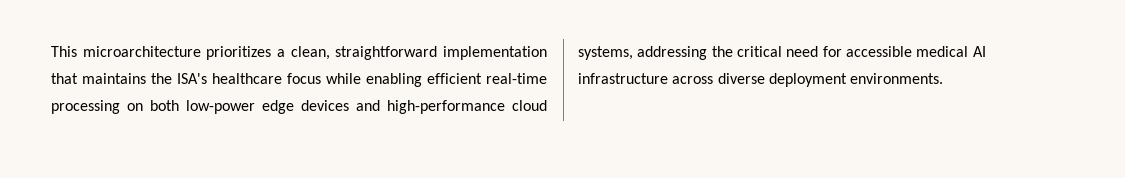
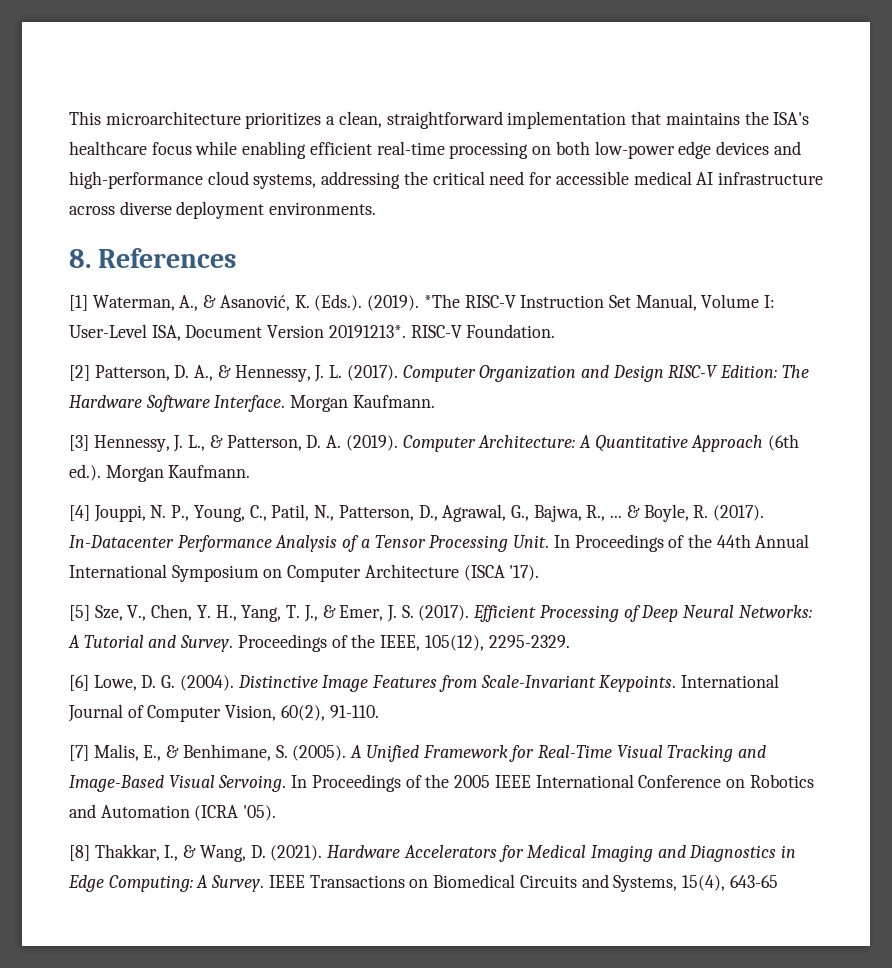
(944, 78) none -> [69,248,237,268] [69,294,776,311] [69,324,556,341] [69,365,809,382] [69,395,435,412] [69,434,800,452] [69,464,251,482] [69,504,765,522] [69,534,810,552] [69,564,540,582] [69,604,812,622] [68,634,570,652] [69,674,779,692] [68,704,379,722] [69,744,767,762] [69,774,814,792] [69,804,277,821] [69,844,797,862] [68,874,778,892] // 8. References // [1] Waterman, A., & Asanović, K. (Eds.). (2019). *The RISC-V Instruction Set Manual, Volume I: User-Level ISA, Document Version 20191213*. RISC-V Foundation. // [2] Patterson, D. A., & Hennessy, J. L. (2017). Computer Organization and Design RISC-V Edition: The Hardware Software Interface. Morgan Kaufmann. // [3] Hennessy, J. L., & Patterson, D. A. (2019). Computer Architecture: A Quantitative Approach (6th ed.). Morgan Kaufmann. // [4] Jouppi, N. P., Young, C., Patil, N., Patterson, D., Agrawal, G., Bajwa, R., ... & Boyle, R. (2017). In-Datacenter Performance Analysis of a Tensor Processing Unit. In Proceedings of the 44th Annual International Symposium on Computer Architecture (ISCA '17). // [5] Sze, V., Chen, Y. H., Yang, T. J., & Emer, J. S. (2017). Efficient Processing of Deep Neural Networks: A Tutorial and Survey. Proceedings of the IEEE, 105(12), 2295-2329. // [6] Lowe, D. G. (2004). Distinctive Image Features from Scale-Invariant Keypoints. International Journal of Computer Vision, 60(2), 91-110. // [7] Malis, E., & Benhimane, S. (2005). A Unified Framework for Real-Time Visual Tracking and Image-Based Visual Servoing. In Proceedings of the 2005 IEEE International Conference on Robotics and Automation (ICRA '05). // [8] Thakkar, I., & Wang, D. (2021). Hardware Accelerators for Medical Imaging and Diagnostics in Edge Computing: A Survey. IEEE Transactions on Biomedical Circuits and Systems, 15(4), 643-65

